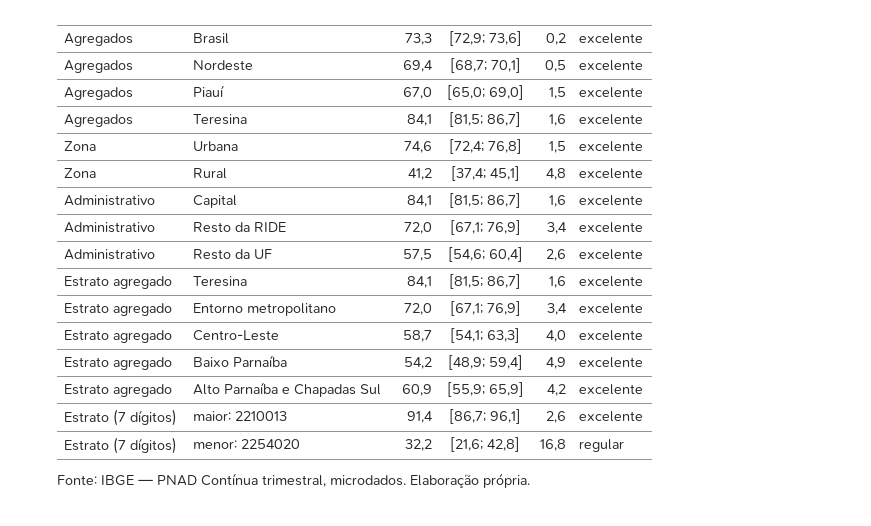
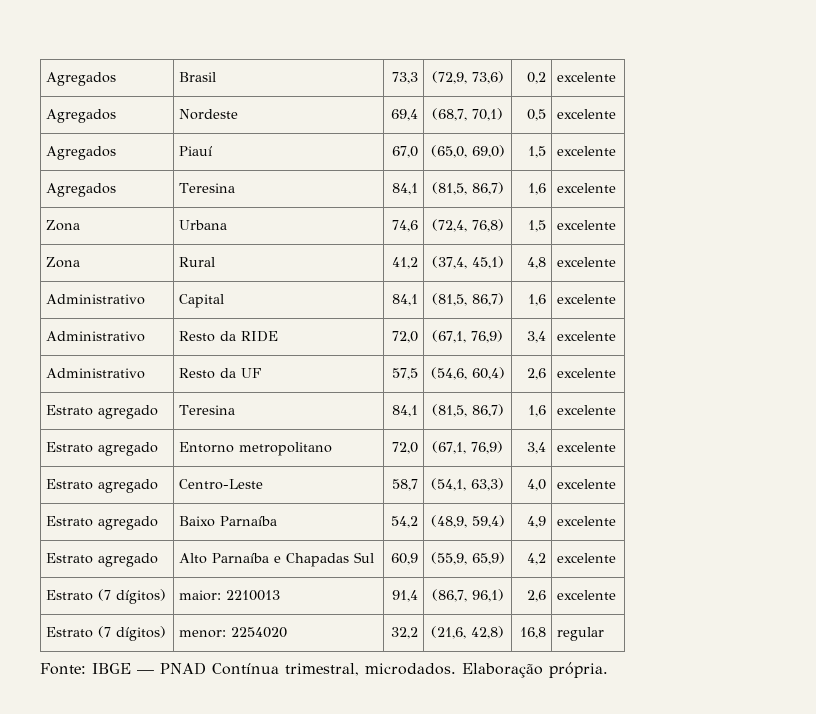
[448,31,522,46] [72,9; 73,6] -> [431,71,504,84] (72,9, 73,6)
[449,58,521,73] [68,7; 70,1] -> [432,108,503,121] (68,7, 70,1)
[446,85,524,100] [65,0; 69,0] -> [430,145,505,158] (65,0, 69,0)
[449,112,521,127] [81,5; 86,7] -> [431,182,504,195] (81,5, 86,7)
[448,139,522,154] [72,4; 76,8] -> [431,219,504,232] (72,4, 76,8)
[450,166,520,181] [37,4; 45,1] -> [431,256,504,269] (37,4, 45,1)
[449,193,521,208] [81,5; 86,7] -> [431,293,504,306] (81,5, 86,7)
[449,220,521,235] [67,1; 76,9] -> [432,330,503,343] (67,1, 76,9)
[447,247,523,262] [54,6; 60,4] -> [430,367,505,380] (54,6, 60,4)
[449,274,521,289] [81,5; 86,7] -> [431,404,504,417] (81,5, 86,7)
[449,301,521,316] [67,1; 76,9] -> [432,441,503,454] (67,1, 76,9)
[450,328,520,343] [54,1; 63,3] -> [431,478,504,491] (54,1, 63,3)
[447,355,523,370] [48,9; 59,4] -> [430,515,505,528] (48,9, 59,4)
[446,382,524,397] [55,9; 65,9] -> [430,552,505,565] (55,9, 65,9)
[449,409,521,424] [86,7; 96,1] -> [431,589,504,602] (86,7, 96,1)
[450,437,520,452] [21,6; 42,8] -> [431,626,504,639] (21,6, 42,8)

